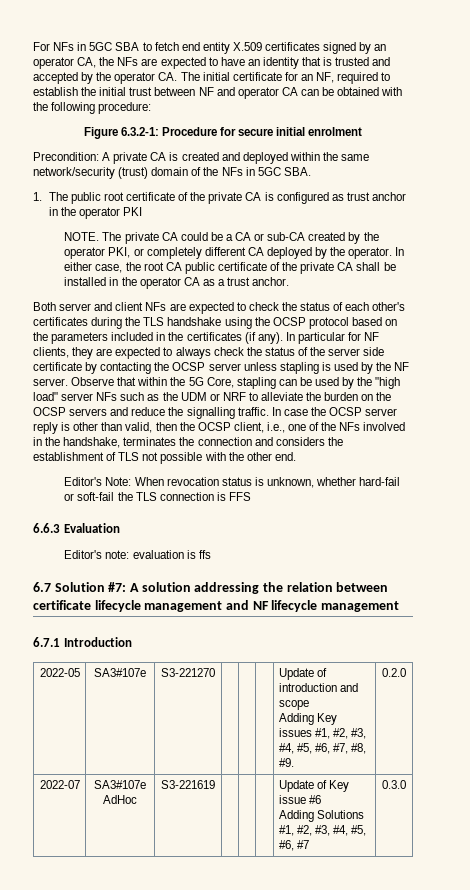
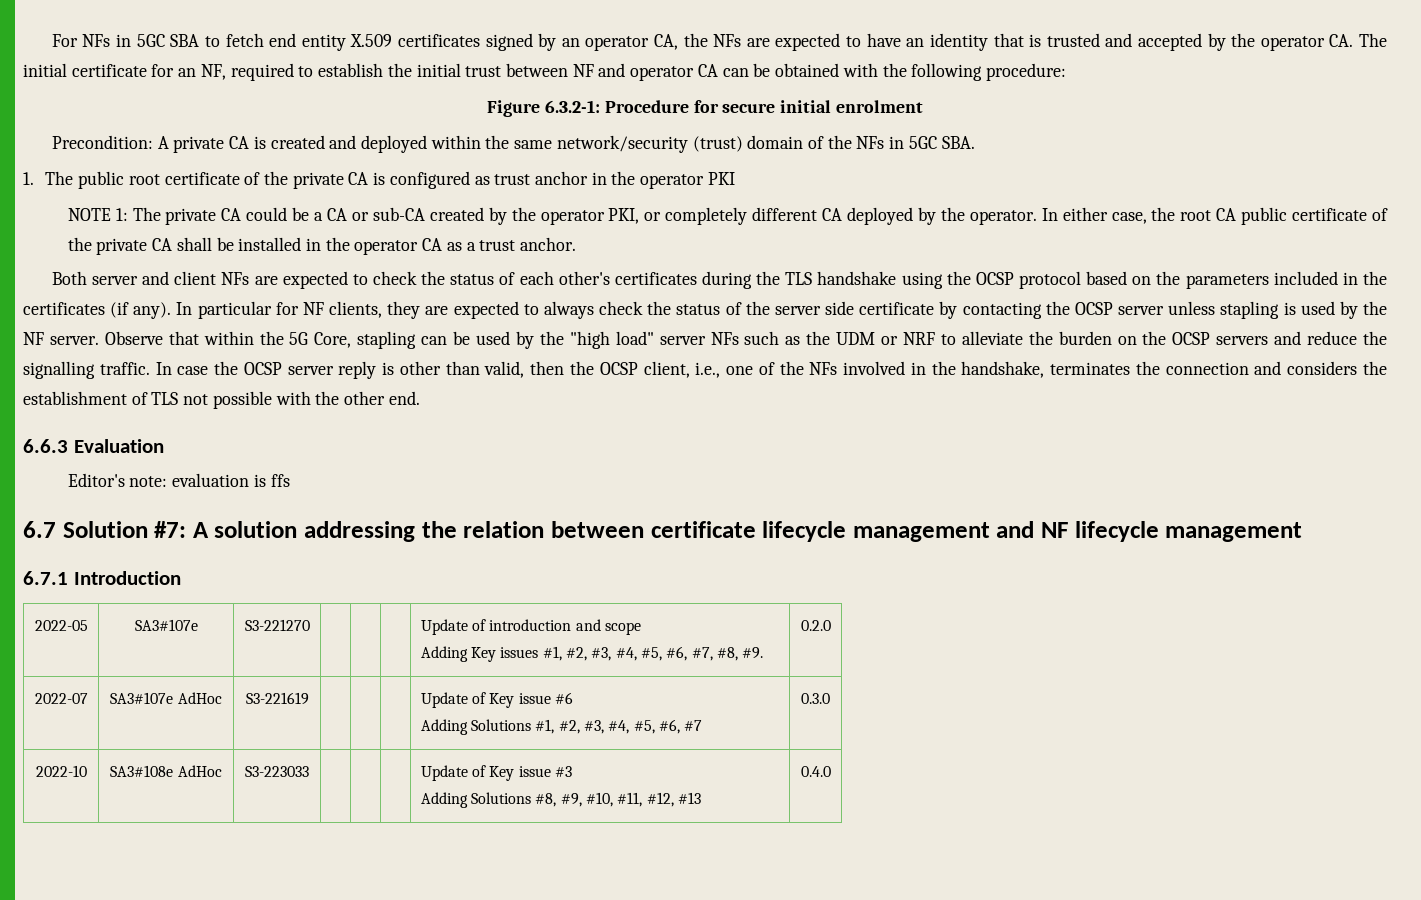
[64,232,100,241] NOTE. -> [67,208,128,221] NOTE 1:
[64,477,401,488] [64,492,251,501] // Editor's Note: When revocation status is unknown, whether hard-fail or soft-fail the TLS connection is FFS -> (420, 398) none
(406, 784) none -> [35,765,87,777] [110,765,222,777] [245,766,309,777] [420,765,572,781] [420,792,701,808] [800,766,831,777] // 2022-10 | SA3#108e AdHoc | S3-223033 | | | | Update of Key issue #3 // Adding Solutions #8, #9, #10, #11, #12, #13 | 0.4.0

